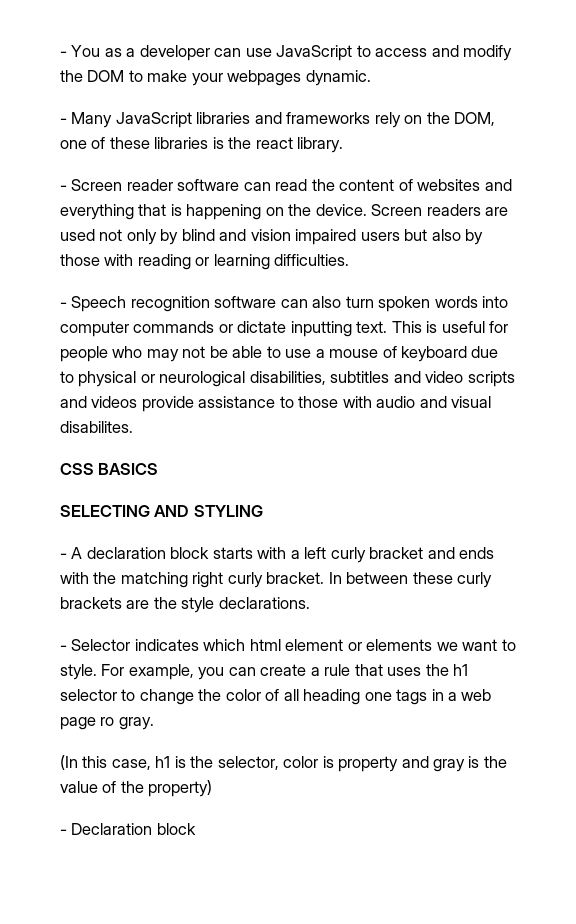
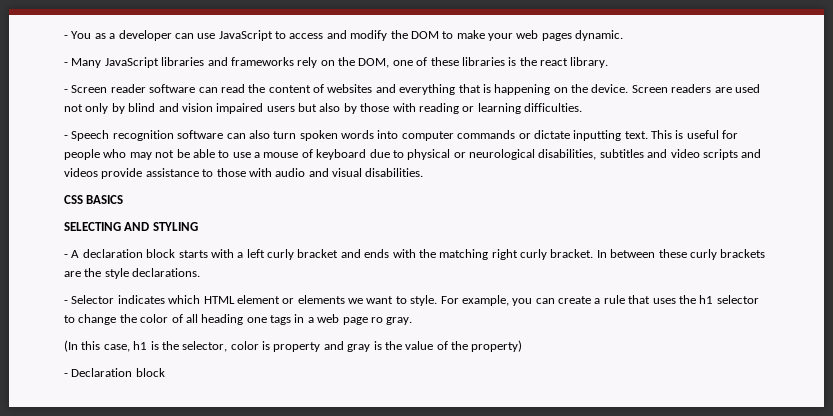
[227,70,302,86] webpages -> [516,30,572,41] web pages
[60,421,133,433] disabilites. -> [365,168,424,177] disabilities.
[249,639,281,651] html -> [203,296,235,304] HTML

